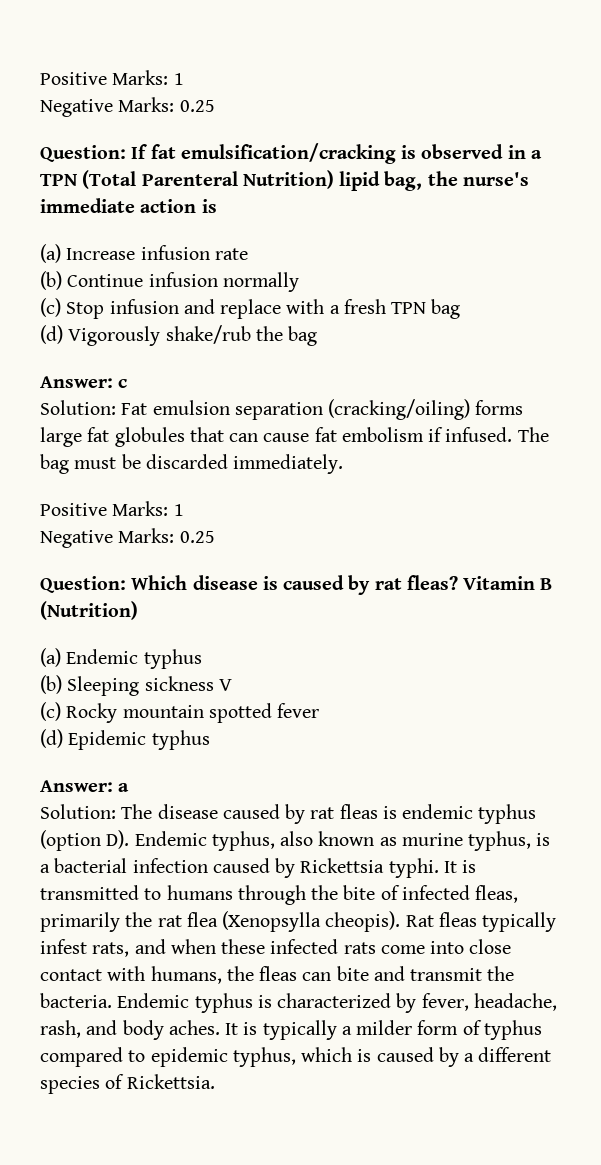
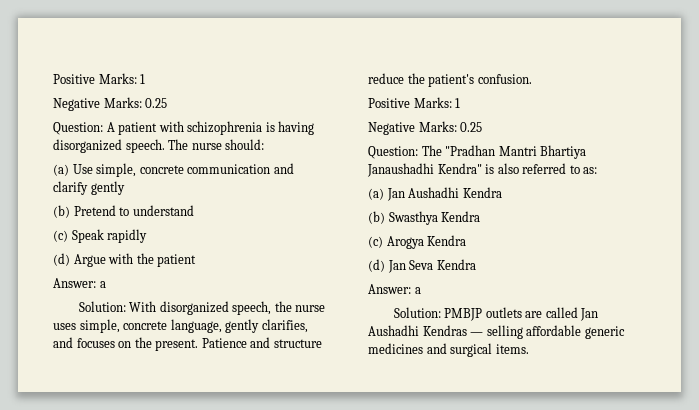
[40,70,184,85] [40,97,215,117] [40,143,542,164] [40,170,529,191] [40,198,217,213] [40,244,248,263] [40,271,299,292] [40,298,461,319] [40,325,318,346] [40,376,128,388] [40,399,524,420] [40,427,549,447] [40,454,344,474] [40,501,184,516] [40,528,215,548] [40,575,553,595] [40,601,138,620] [40,648,202,669] [40,675,232,696] [40,702,320,723] [40,729,210,750] [40,780,130,792] [40,804,537,824] [40,830,551,851] [40,858,477,878] [40,885,519,905] [40,911,557,932] [40,939,512,957] [40,966,515,984] [40,993,557,1013] [40,1020,542,1040] [40,1047,552,1067] [40,1074,215,1094] Positive Marks: 1 // Negative Marks: 0.25 // Question: If fat emulsification/cracking is observed in a TPN (Total Parenteral Nutrition) lipid bag, the nurse's immediate action is // (a) Increase infusion rate // (b) Continue infusion normally // (c) Stop infusion and replace with a fresh TPN bag // (d) Vigorously shake/rub the bag // Answer: c // Solution: Fat emulsion separation (cracking/oiling) forms large fat globules that can cause fat embolism if infused. The bag must be discarded immediately. // Positive Marks: 1 // Negative Marks: 0.25 // Question: Which disease is caused by rat fleas? Vitamin B (Nutrition) // (a) Endemic typhus // (b) Sleeping sickness V // (c) Rocky mountain spotted fever // (d) Epidemic typhus // Answer: a // Solution: The disease caused by rat fleas is endemic typhus (option D). Endemic typhus, also known as murine typhus, is a bacterial infection caused by Rickettsia typhi. It is transmitted to humans through the bite of infected fleas, primarily the rat flea (Xenopsylla cheopis). Rat fleas typically infest rats, and when these infected rats come into close contact with humans, the fleas can bite and transmit the bacteria. Endemic typhus is characterized by fever, headache, rash, and body aches. It is typically a milder form of typhus compared to epidemic typhus, which is caused by a different species of Rickettsia. -> [53,73,146,84] [53,97,168,111] [53,121,315,135] [53,139,265,153] [53,163,294,177] [53,181,125,195] [53,205,194,218] [53,229,148,243] [53,253,197,267] [53,278,106,288] [78,301,326,315] [53,319,308,333] [53,337,322,351] [368,73,532,87] [368,97,461,108] [368,121,483,135] [368,145,587,159] [367,163,598,177] [368,187,502,201] [368,211,481,225] [368,235,467,249] [368,259,476,273] [368,284,421,294] [393,307,599,321] [368,325,625,339] [368,343,529,357] Positive Marks: 1 // Negative Marks: 0.25 // Question: A patient with schizophrenia is having disorganized speech. The nurse should: // (a) Use simple, concrete communication and clarify gently // (b) Pretend to understand // (c) Speak rapidly // (d) Argue with the patient // Answer: a // Solution: With disorganized speech, the nurse uses simple, concrete language, gently clarifies, and focuses on the present. Patience and structure reduce the patient's confusion. // Positive Marks: 1 // Negative Marks: 0.25 // Question: The "Pradhan Mantri Bhartiya Janaushadhi Kendra" is also referred to as: // (a) Jan Aushadhi Kendra // (b) Swasthya Kendra // (c) Arogya Kendra // (d) Jan Seva Kendra // Answer: a // Solution: PMBJP outlets are called Jan Aushadhi Kendras — selling affordable generic medicines and surgical items.

